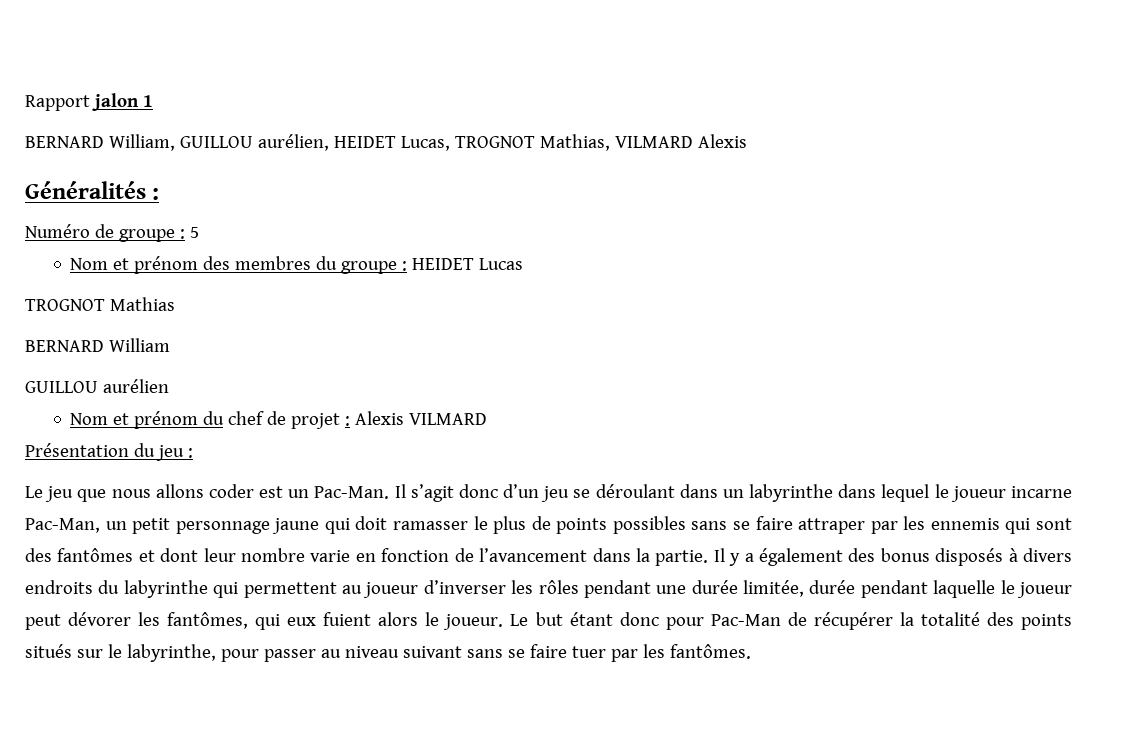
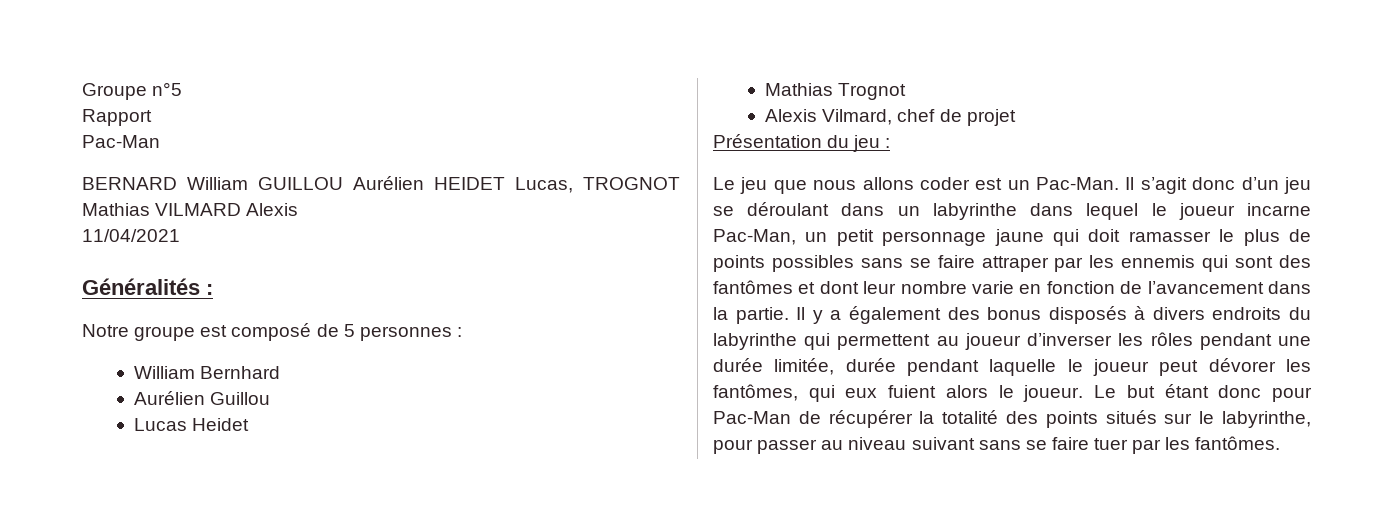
(25, 103) none -> [82,82,183,100] Groupe n°5 //
[91,93,153,111] [25,134,329,151] jalon 1 // BERNARD William, GUILLOU aurélien, -> [82,135,160,148] [82,176,424,190] // Pac-Man // BERNARD William GUILLOU Aurélien
[539,134,610,151] Mathias, -> [82,203,150,216] Mathias
(747, 141) none -> [82,229,180,242] // 11/04/2021
[25,224,199,242] [70,256,475,274] Numéro de groupe : 5 // Nom et prénom des membres du groupe : HEIDET -> [82,323,462,341] [134,366,281,379] [134,391,271,405] Notre groupe est composé de 5 personnes : // William Bernhard // Aurélien Guillou //
[25,297,175,311] [25,338,170,352] [25,379,169,393] [70,411,225,429] // TROGNOT Mathias // BERNARD William // GUILLOU aurélien // Nom et prénom du -> [192,418,250,431] [765,83,907,100] [765,109,893,125] Heidet // Mathias Trognot // Alexis Vilmard,
[345,411,488,426] : Alexis VILMARD -> (1016, 117) none

